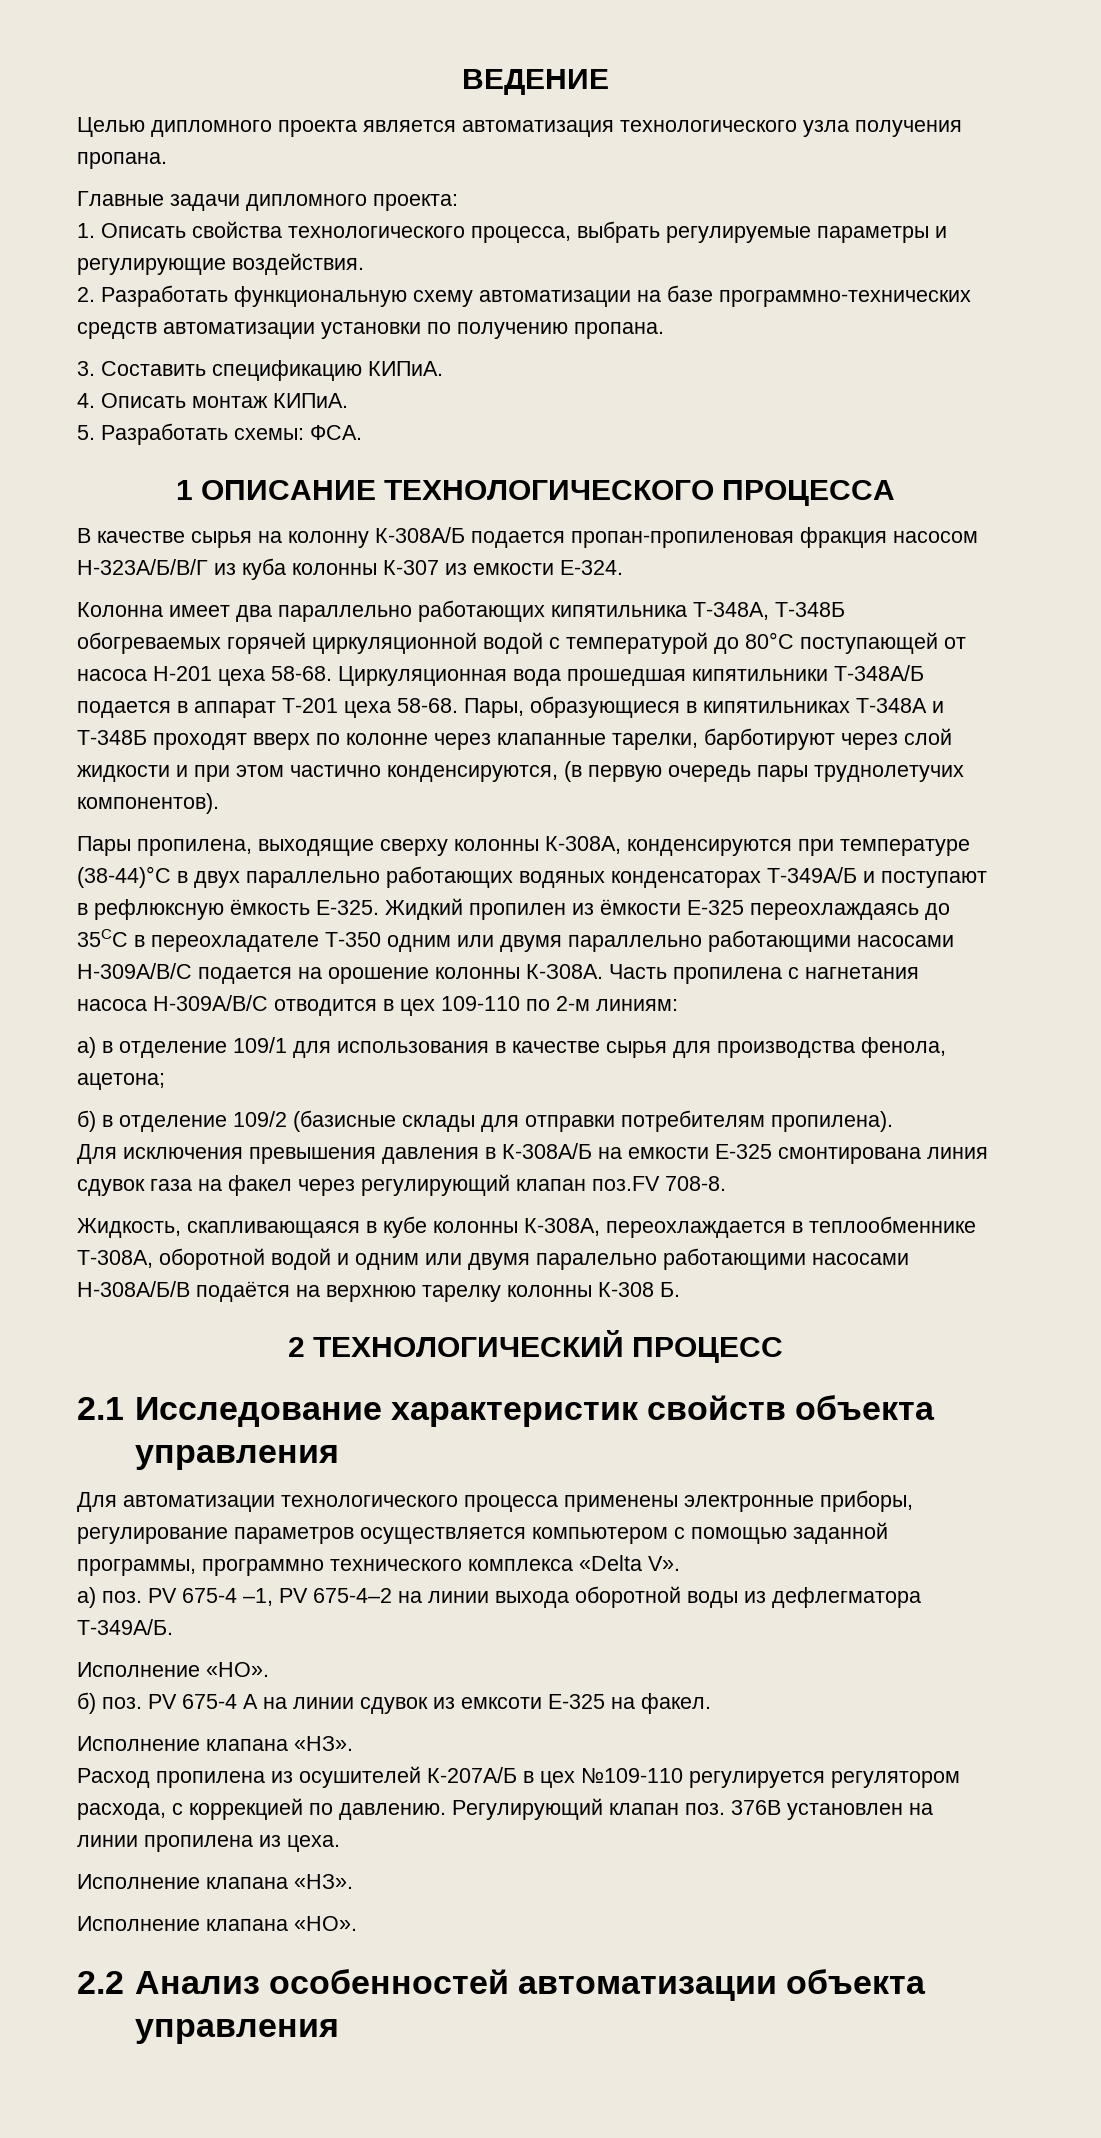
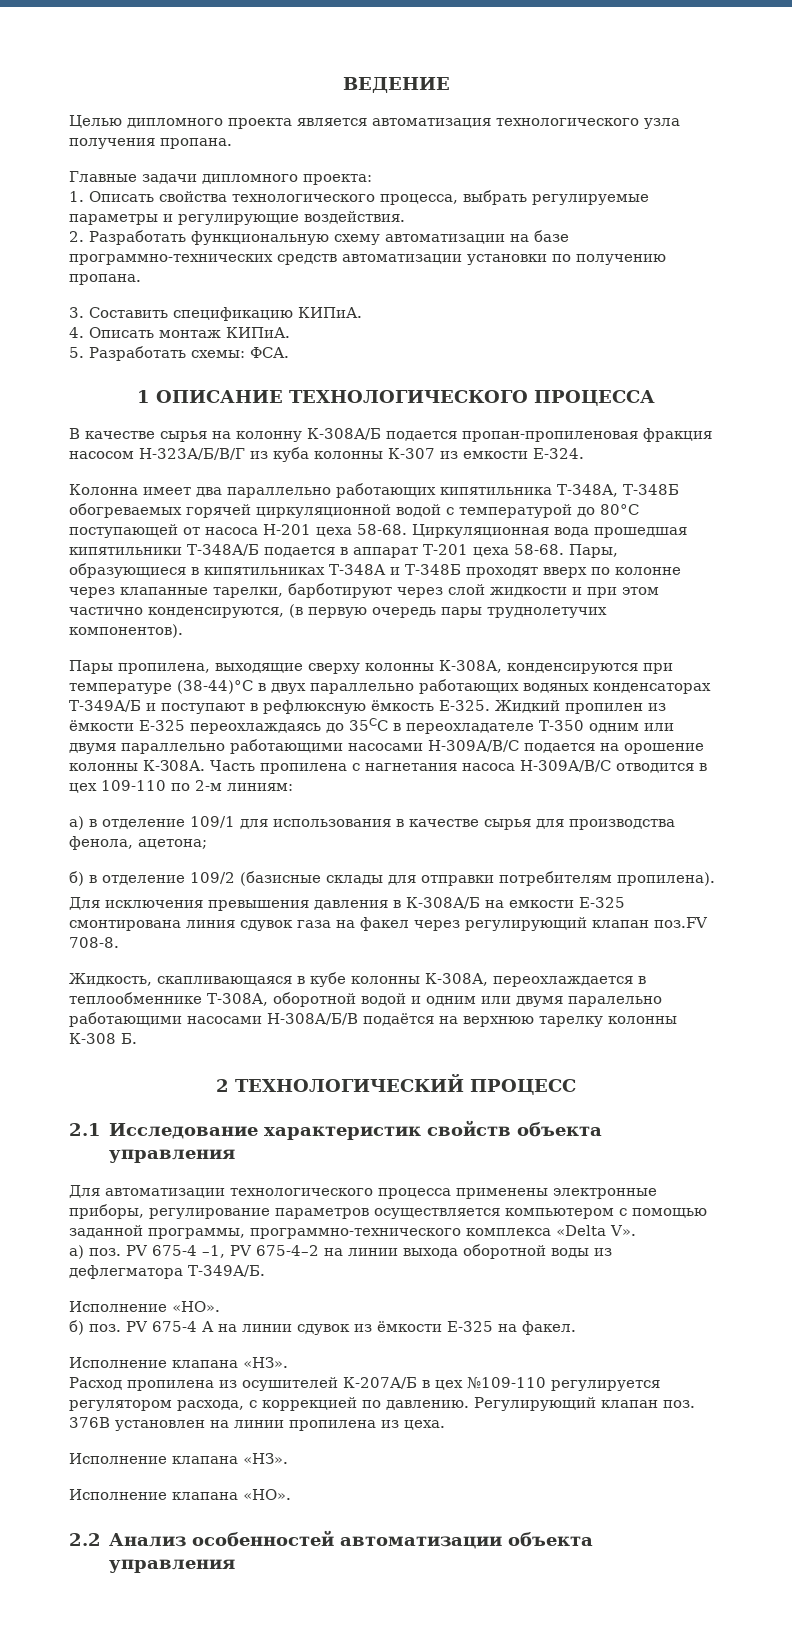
[202,1559,462,1576] программно технического -> [250,1228,461,1239] программно-технического
[461,1697,542,1709] емксоти -> [377,1321,442,1332] ёмкости

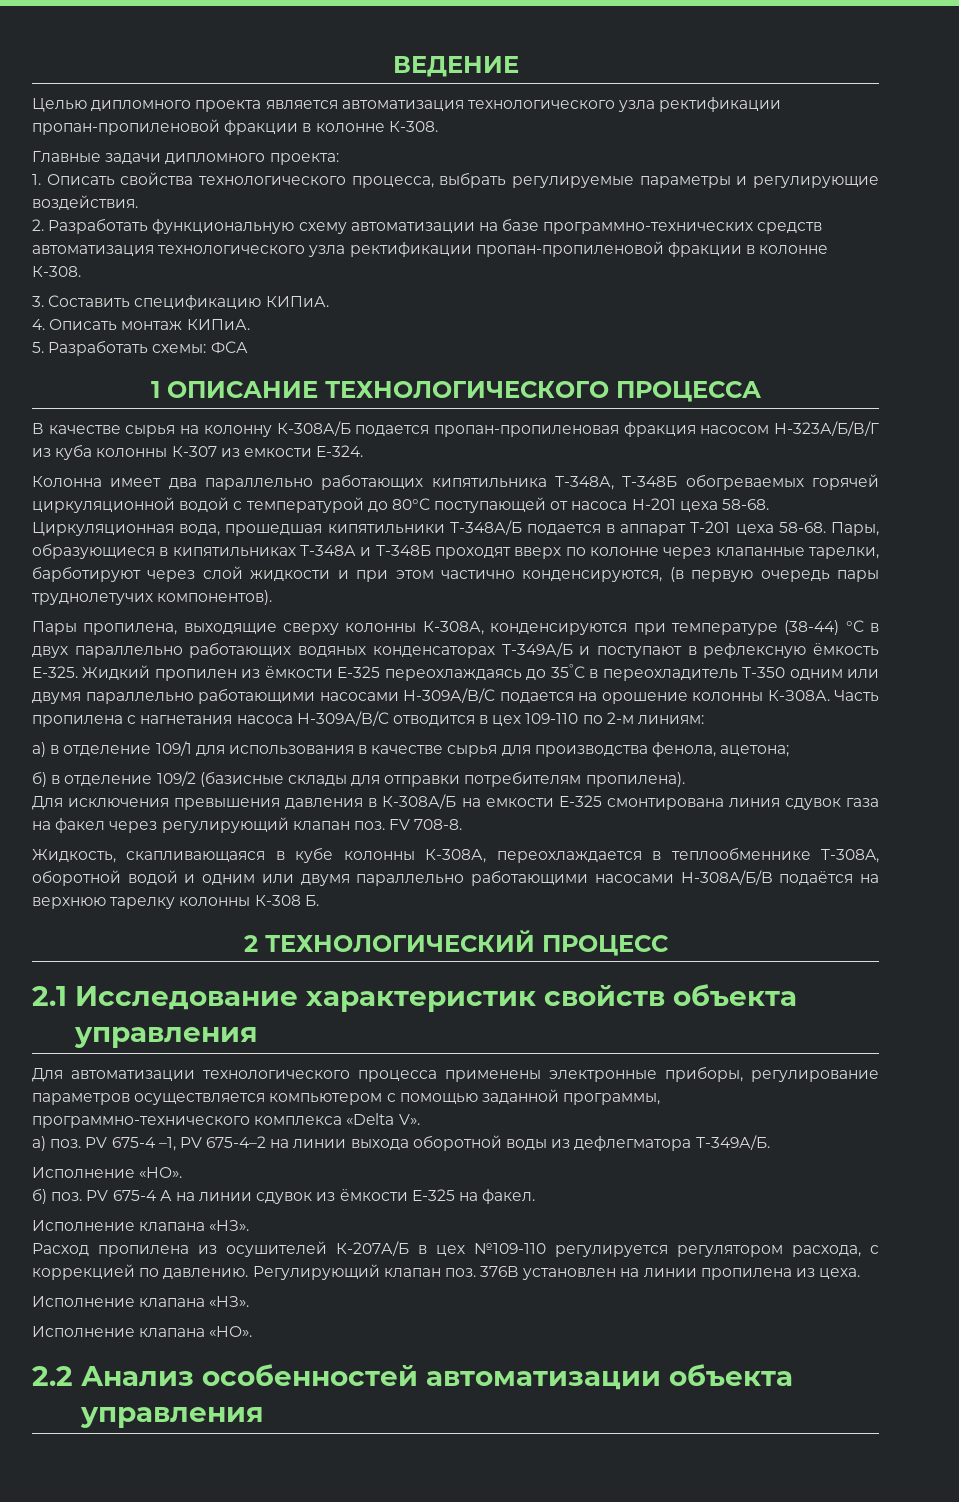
[69,138,232,149] получения пропана. -> [659,97,782,112] [32,119,438,135] ректификации пропан-пропиленовой фракции в колонне К-308.
[342,254,666,265] [69,274,141,285] автоматизации установки по получению пропана. -> [32,241,829,257] [32,266,81,277] автоматизация технологического узла ректификации пропан-пропиленовой фракции в колонне К-308.
[250,347,289,358] ФСА. -> [210,341,248,354] ФСА
[554,527,589,537] вода -> [179,524,221,536] вода,
[177,680,253,694] (38-44)°С -> [784,620,864,635] (38-44) °С
[263,700,366,714] рефлюксную -> [703,643,807,658] рефлексную
[349,718,534,734] 35СС в переохладателе -> [550,664,738,681] 35°С в переохладитель
[654,917,708,928] поз.FV -> [353,819,411,830] поз. FV
[567,996,662,1007] паралельно -> [356,874,465,886] параллельно

